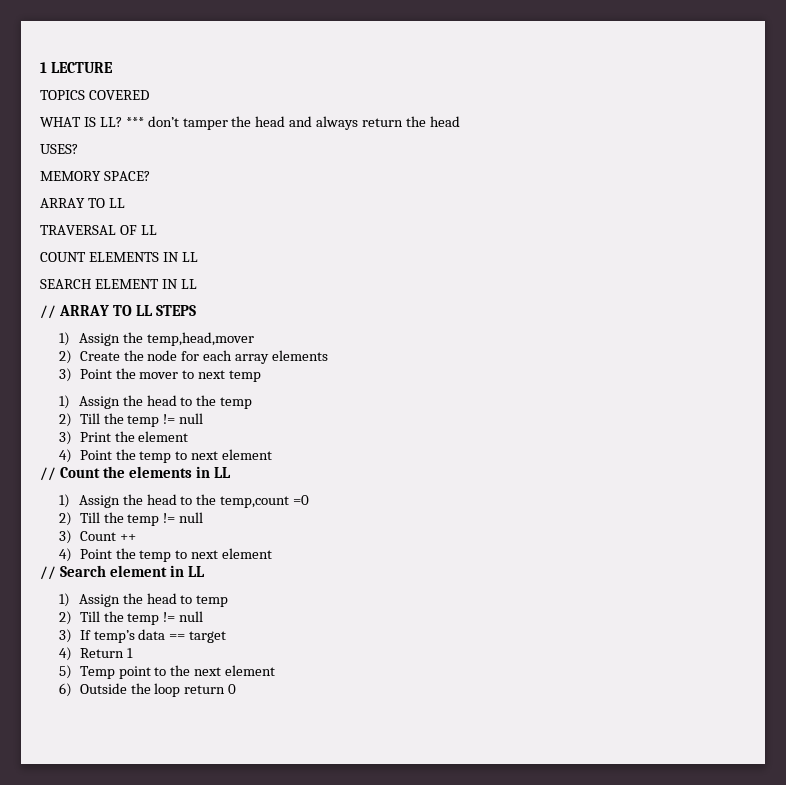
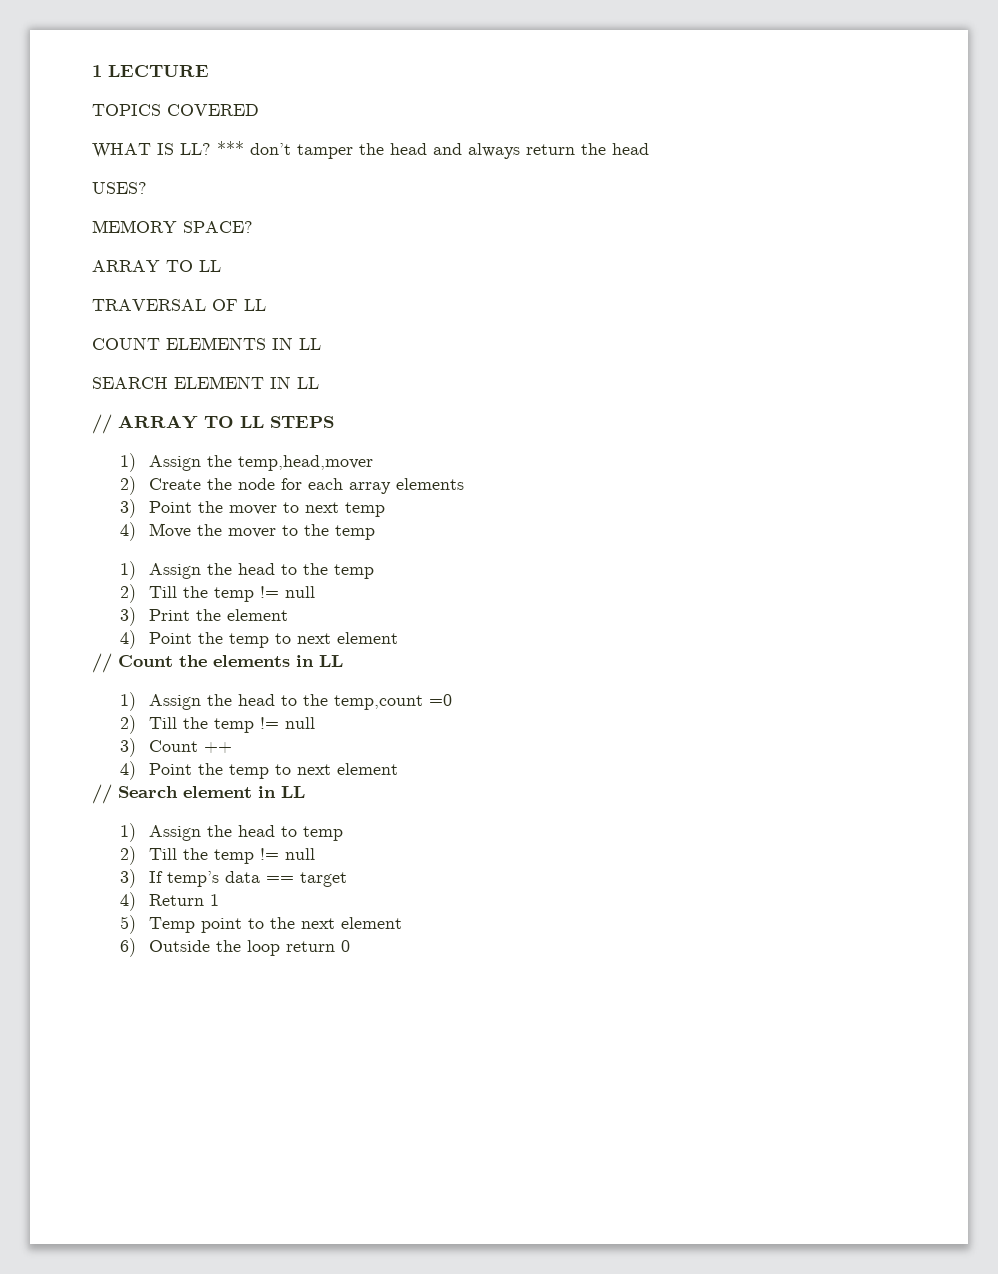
(262, 376) none -> [120,522,375,541] // 4) Move the mover to the temp

